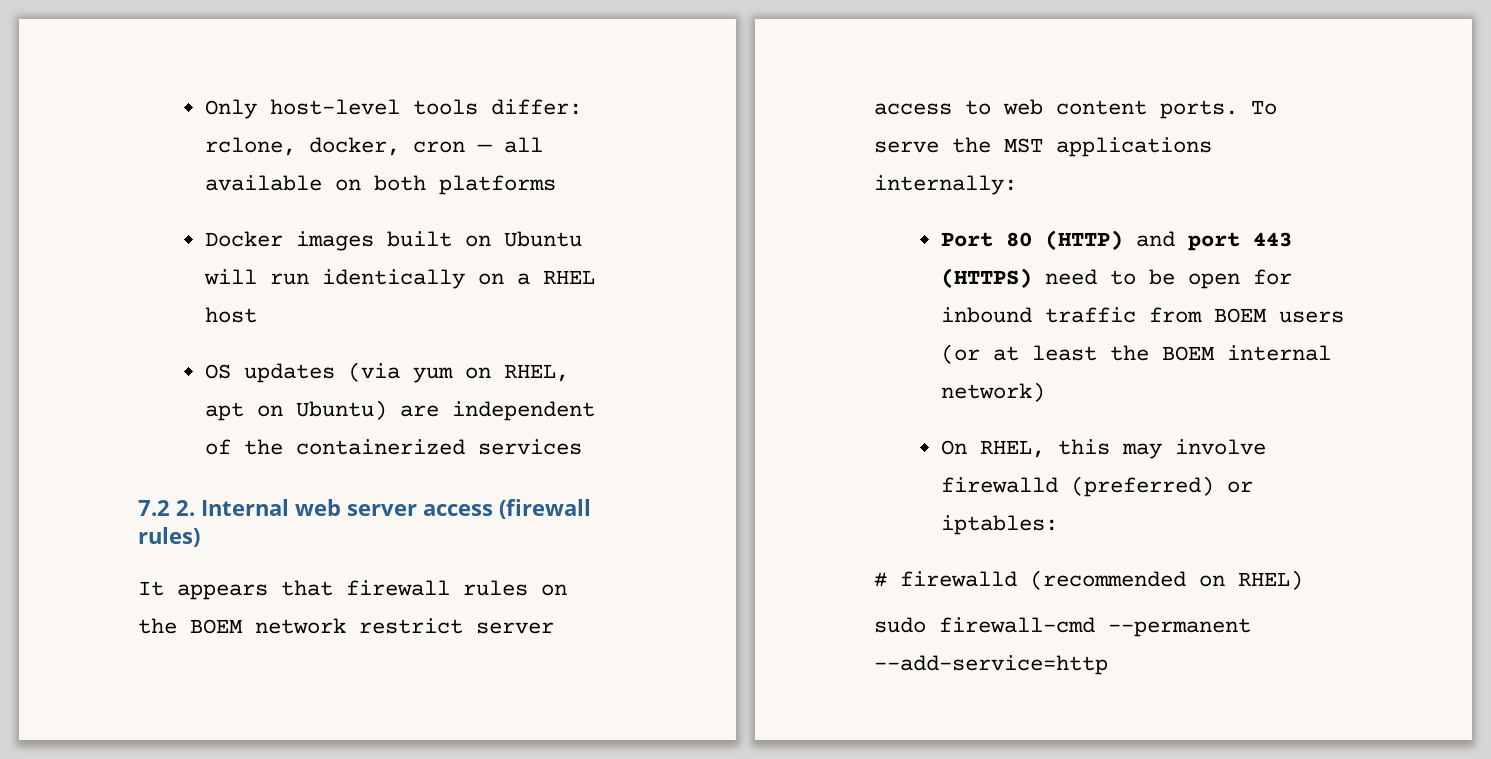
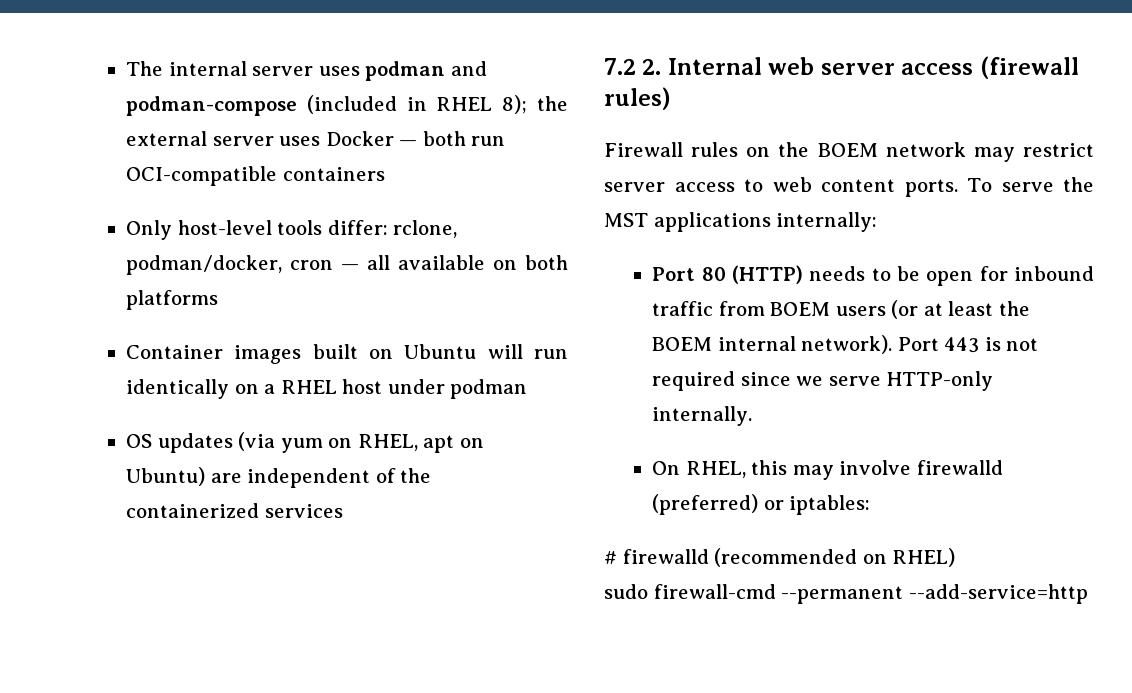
(204, 109) none -> [126,61,487,81] [126,95,569,116] [126,131,506,146] [126,166,385,186] The internal server uses podman and podman-compose (included in RHEL 8); the external server uses Docker — both run OCI-compatible containers //
[308,137,400,156] docker, -> [126,255,283,275] podman/docker,
[204,231,283,247] Docker -> [126,345,224,359] Container
(257, 315) none -> [387,379,528,399] under podman
[138,580,450,600] It appears that firewall -> [604,142,683,157] Firewall
(346, 626) none -> [973,147,1015,162] may
[1135,231,1292,251] [940,268,1097,288] and port 443 (HTTPS) need -> [809,266,866,281] needs
[940,382,1045,402] network) -> [801,335,1039,354] [652,371,994,391] [652,406,753,426] network). Port 443 is not required since we serve HTTP-only internally.

